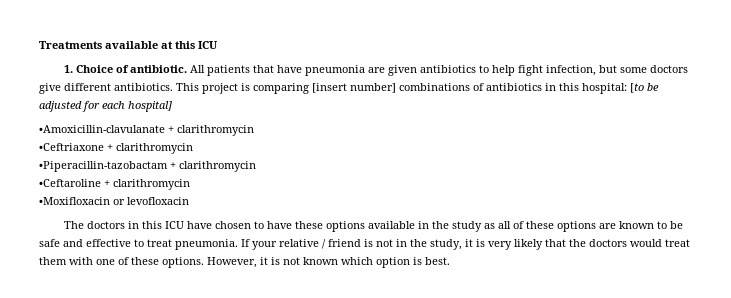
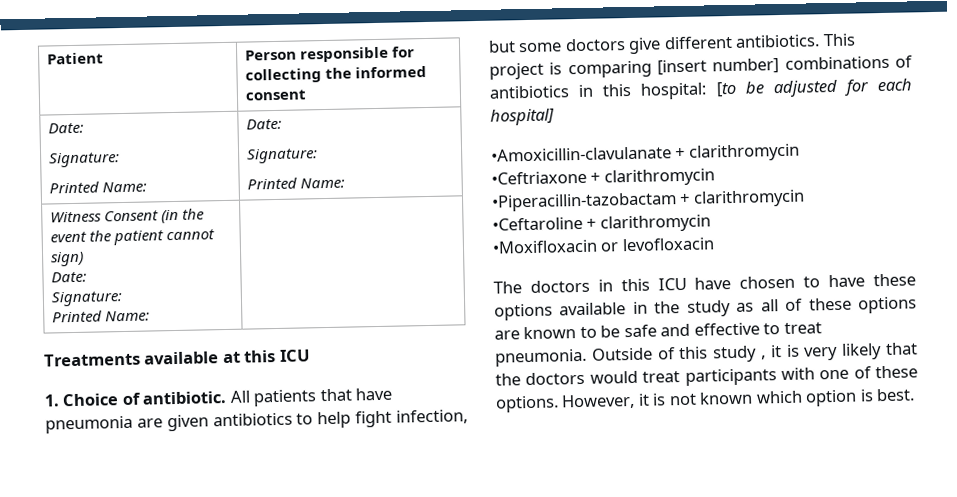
(39, 45) none -> [46,52,104,65] [244,46,416,63] [244,65,428,84] [244,89,307,101] [47,122,84,134] [48,152,120,168] [48,181,148,194] [245,118,282,130] [246,148,318,164] [246,177,346,190] [49,208,206,224] [49,229,216,246] [49,251,84,267] [50,271,87,283] [50,291,123,307] [51,310,151,323] Patient | Person responsible for collecting the informed consent // Date: // Signature: // Printed Name: | Date: // Signature: // Printed Name: // Witness Consent (in the event the patient cannot sign) // Date: // Signature: // Printed Name: | //
[241,239,462,250] If your relative / friend is not in the study, -> [590,345,766,363] Outside of this study ,
[39,257,67,265] them -> [684,368,777,386] participants

